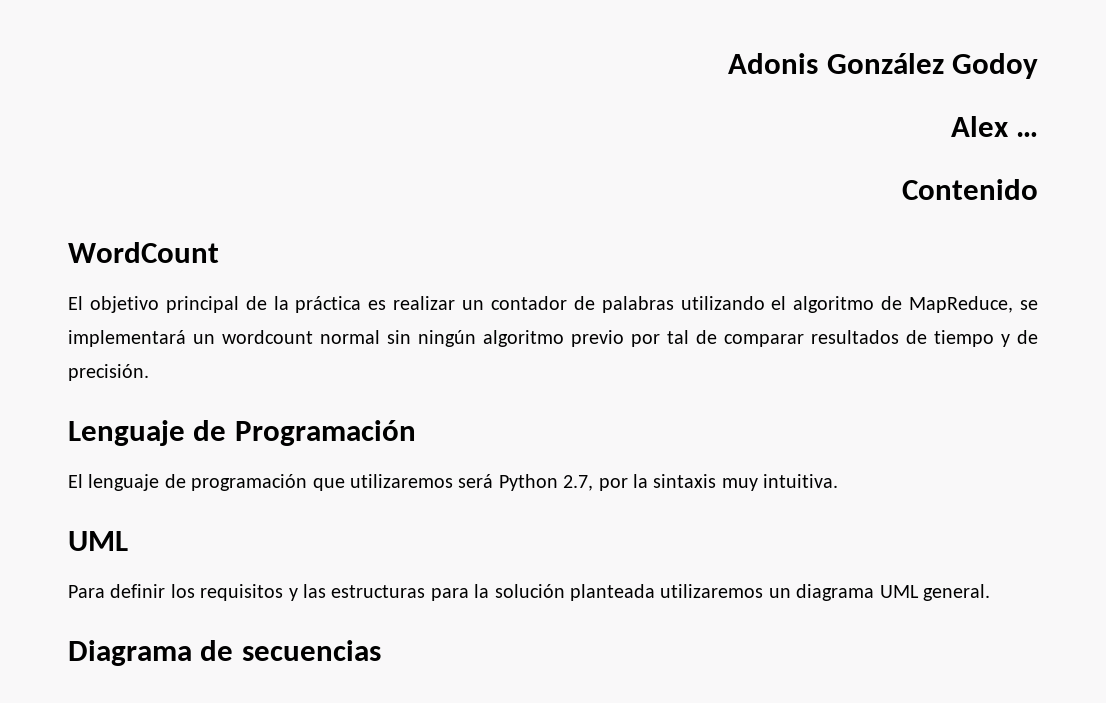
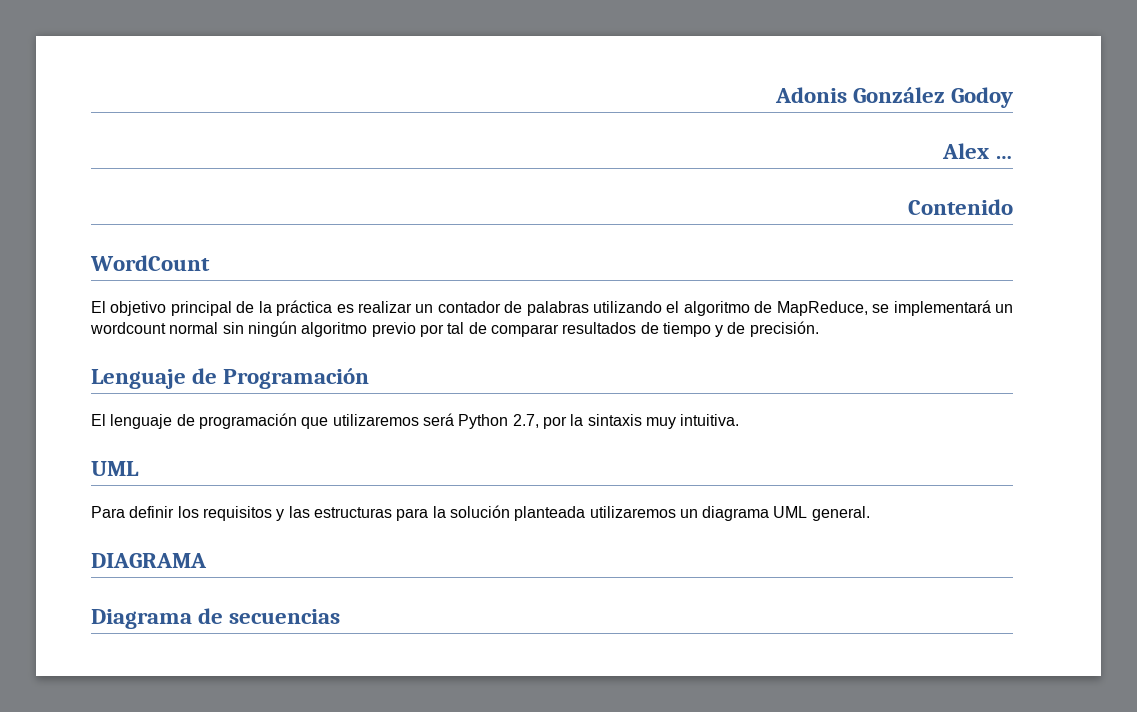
(990, 592) none -> [91,553,207,568] // DIAGRAMA

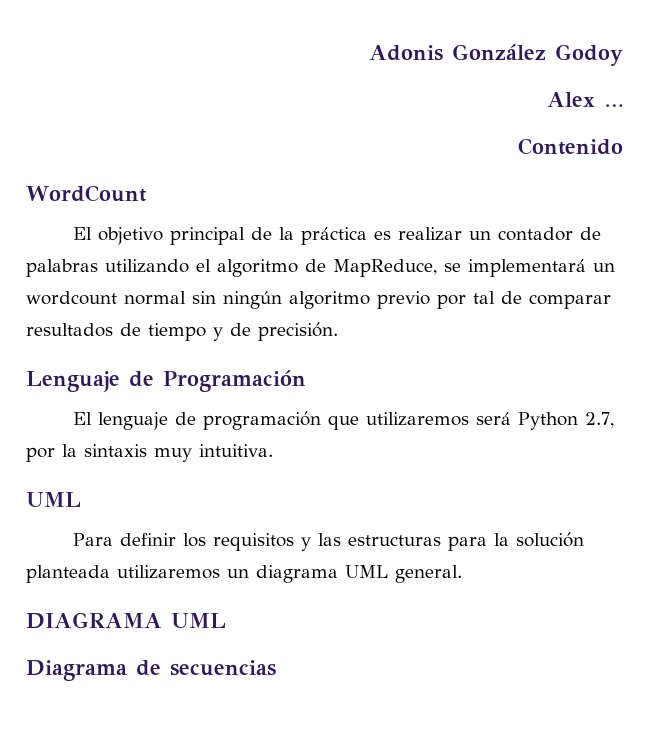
(207, 560) none -> [171,613,226,628] UML

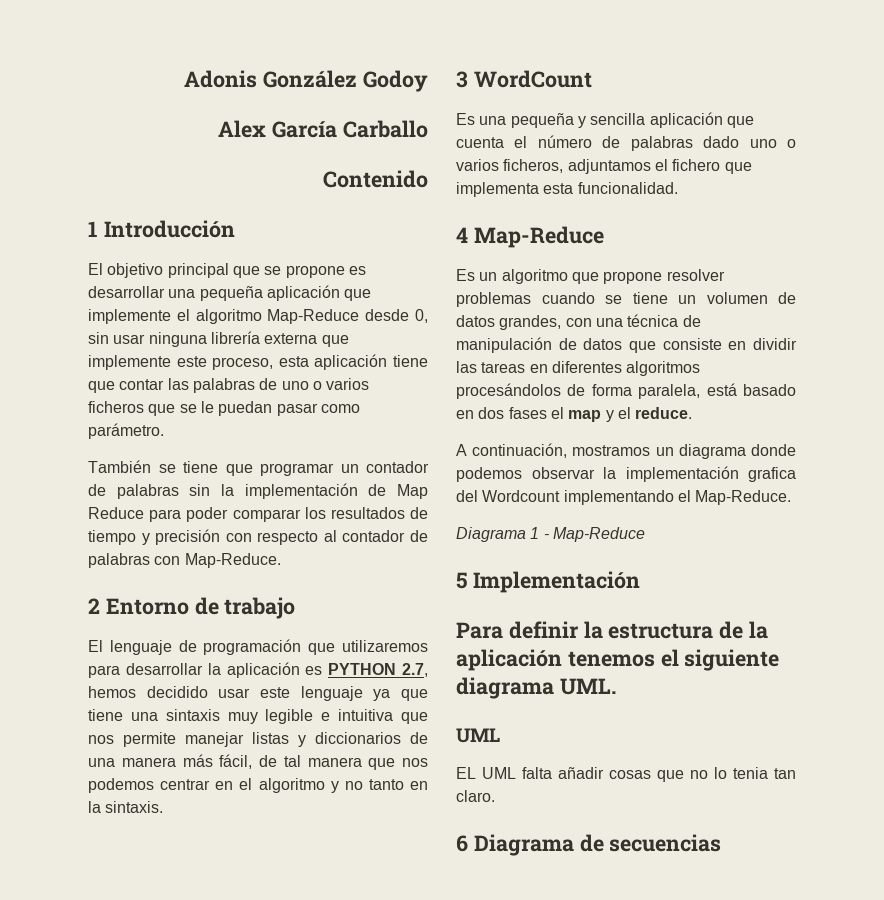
[604,104,623,107] … -> [272,120,428,138] García Carballo
[26,185,147,202] WordCount -> [88,220,235,238] 1 Introducción
[251,227,602,245] [26,259,615,277] [26,291,611,309] [26,322,338,341] [26,370,306,392] de la práctica es realizar un contador de palabras utilizando el algoritmo de MapReduce, se implementará un wordcount normal sin ningún algoritmo previo por tal de comparar resultados de tiempo y de precisión. // Lenguaje de Programación -> [232,265,366,278] [88,285,372,301] [88,309,429,324] [88,331,349,347] [88,354,428,370] [88,378,370,393] [88,401,360,416] [88,423,164,439] [88,460,429,476] [88,483,429,499] [88,507,429,522] [88,529,428,545] [88,553,281,568] [88,597,296,619] que se propone es desarrollar una pequeña aplicación que implemente el algoritmo Map-Reduce desde 0, sin usar ninguna librería externa que implemente este proceso, esta aplicación tiene que contar las palabras de uno o varios ficheros que se le puedan pasar como parámetro. // También se tiene que programar un contador de palabras sin la implementación de Map Reduce para poder comparar los resultados de tiempo y precisión con respecto al contador de palabras con Map-Reduce. // 2 Entorno de trabajo
[476,412,615,430] [26,444,273,462] [26,492,81,507] [73,532,585,551] [26,565,462,583] [26,612,226,629] será Python 2.7, por la sintaxis muy intuitiva. // UML // Para definir los requisitos y las estructuras para la solución planteada utilizaremos un diagrama UML general. // DIAGRAMA UML // -> [88,662,429,678] [88,686,429,701] [88,709,428,724] [88,732,428,747] [88,754,428,770] [88,778,428,793] [88,801,164,813] [456,70,592,88] [456,112,754,128] [456,135,796,151] [456,159,752,174] [456,182,678,197] [456,226,604,248] [456,269,725,284] [456,292,796,307] [456,314,701,330] [456,337,797,353] [456,361,701,376] [456,383,796,399] [456,407,693,422] [456,443,796,459] [456,466,796,482] [456,490,792,505] [456,527,645,542] [456,571,640,593] [456,621,769,639] [456,649,780,671] [456,677,616,699] [456,728,500,743] [456,767,796,782] [456,790,495,802] [456,835,468,852] para desarrollar la aplicación es PYTHON 2.7, hemos decidido usar este lenguaje ya que tiene una sintaxis muy legible e intuitiva que nos permite manejar listas y diccionarios de una manera más fácil, de tal manera que nos podemos centrar en el algoritmo y no tanto en la sintaxis. // 3 WordCount // Es una pequeña y sencilla aplicación que cuenta el número de palabras dado uno o varios ficheros, adjuntamos el fichero que implementa esta funcionalidad. // 4 Map-Reduce // Es un algoritmo que propone resolver problemas cuando se tiene un volumen de datos grandes, con una técnica de manipulación de datos que consiste en dividir las tareas en diferentes algoritmos procesándolos de forma paralela, está basado en dos fases el map y el reduce. // A continuación, mostramos un diagrama donde podemos observar la implementación grafica del Wordcount implementando el Map-Reduce. // Diagrama 1 - Map-Reduce // 5 Implementación // Para definir la estructura de la aplicación tenemos el siguiente diagrama UML. // UML // EL UML falta añadir cosas que no lo tenia tan claro. // 6

